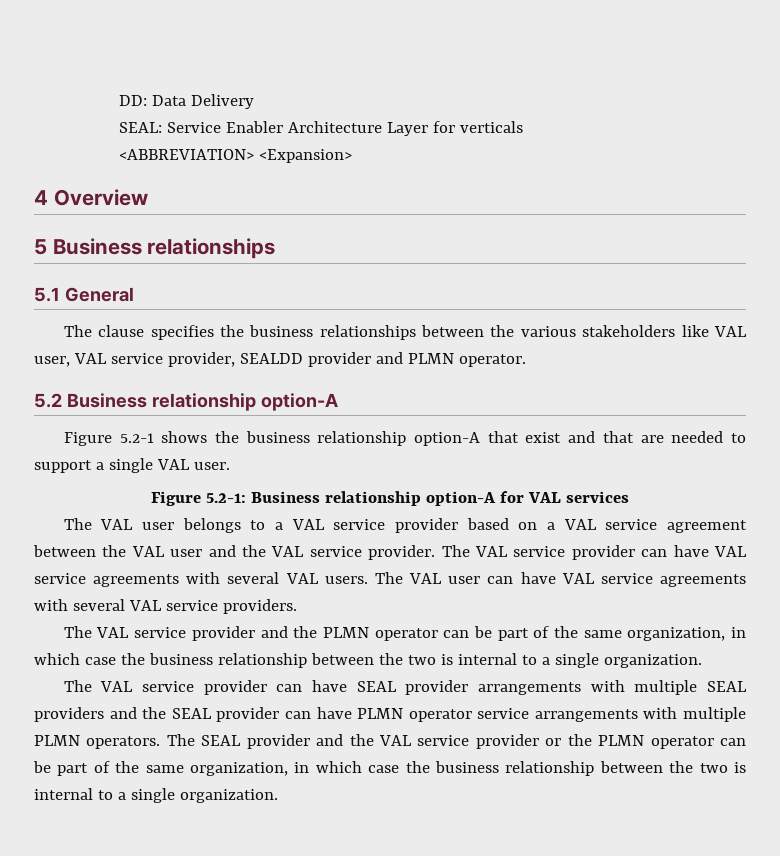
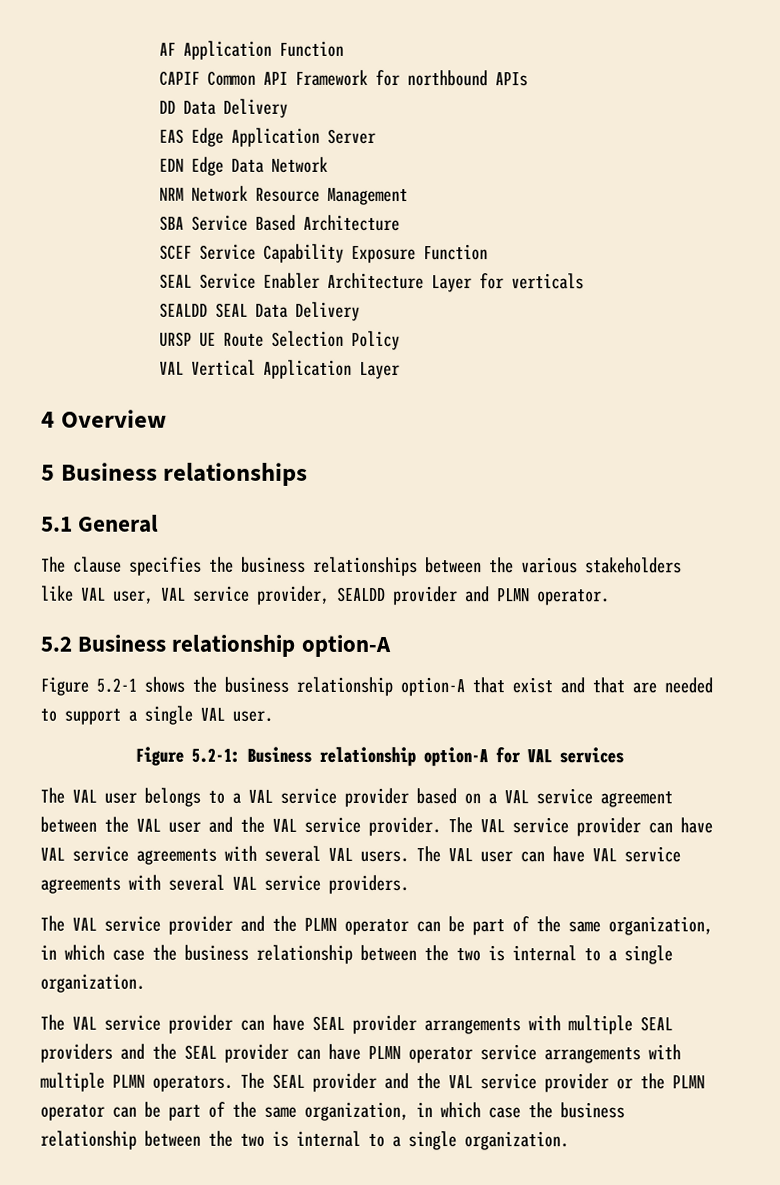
[118,94,254,109] [118,122,162,133] DD: Data Delivery // SEAL: -> [158,40,344,60] [158,69,528,87] [158,98,288,118] [158,127,376,147] [158,156,328,176] [158,185,408,206] [158,214,400,232] [158,243,488,264] [158,273,192,289] AF Application Function // CAPIF Common API Framework for northbound APIs // DD Data Delivery // EAS Edge Application Server // EDN Edge Data Network // NRM Network Resource Management // SBA Service Based Architecture // SCEF Service Capability Exposure Function // SEAL
[118,149,352,163] <ABBREVIATION> <Expansion> -> [158,301,360,321] [158,330,400,351] [158,359,400,380] SEALDD SEAL Data Delivery // URSP UE Route Selection Policy // VAL Vertical Application Layer

